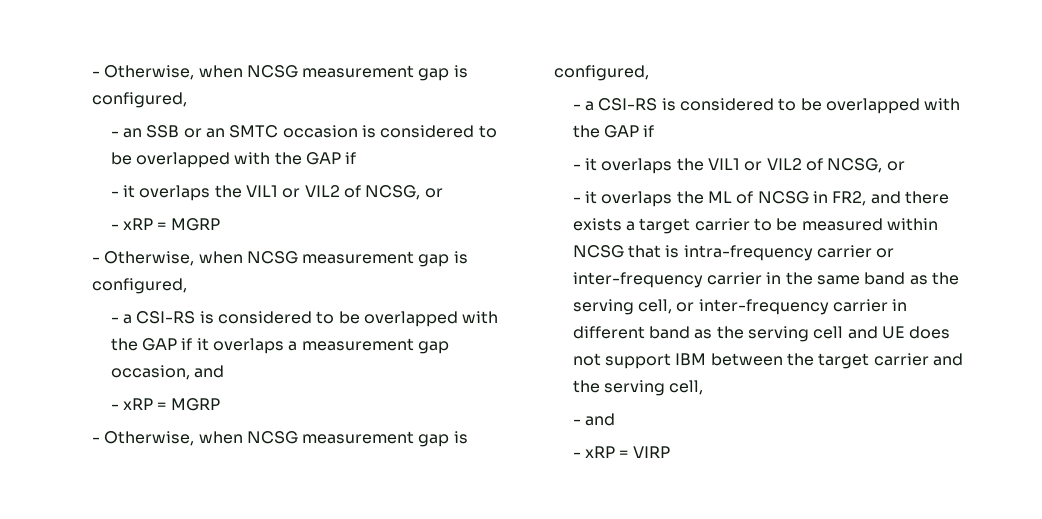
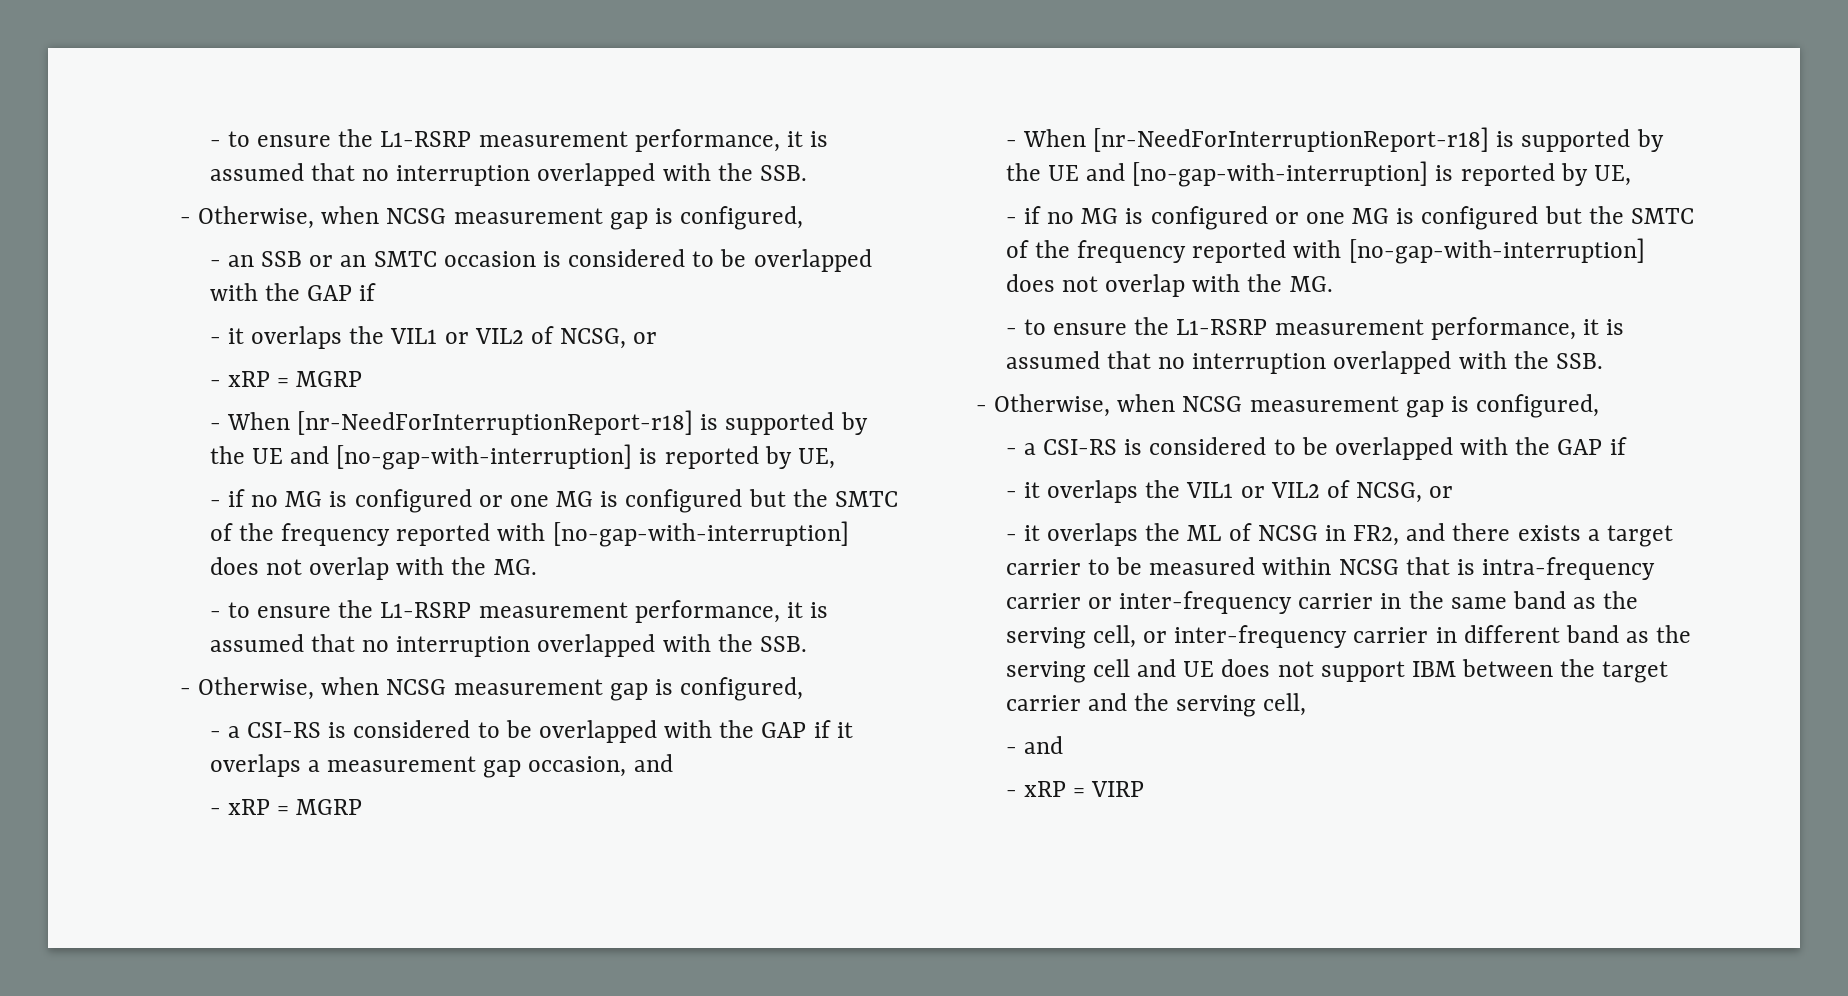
[91,71,100,77] - -> [209,129,829,152] [209,163,807,186] [179,217,191,224] - to ensure the L1-RSRP measurement performance, it is assumed that no interruption overlapped with the SSB. // -
(220, 224) none -> [209,410,868,435] [209,444,835,470] [209,489,898,513] [209,521,849,547] [209,557,537,580] [209,600,829,623] [209,634,807,657] // - When [nr-NeedForInterruptionReport-r18] is supported by the UE and [no-gap-with-interruption] is reported by UE, // - if no MG is configured or one MG is configured but the SMTC of the frequency reported with [no-gap-with-interruption] does not overlap with the MG. // - to ensure the L1-RSRP measurement performance, it is assumed that no interruption overlapped with the SSB.
(220, 404) none -> [1005,127,1664,152] [1005,161,1631,187] [1005,206,1694,230] [1005,238,1645,264] [1005,274,1333,297] [1005,317,1625,340] [1005,351,1603,374] // - When [nr-NeedForInterruptionReport-r18] is supported by the UE and [no-gap-with-interruption] is reported by UE, // - if no MG is configured or one MG is configured but the SMTC of the frequency reported with [no-gap-with-interruption] does not overlap with the MG. // - to ensure the L1-RSRP measurement performance, it is assumed that no interruption overlapped with the SSB.

